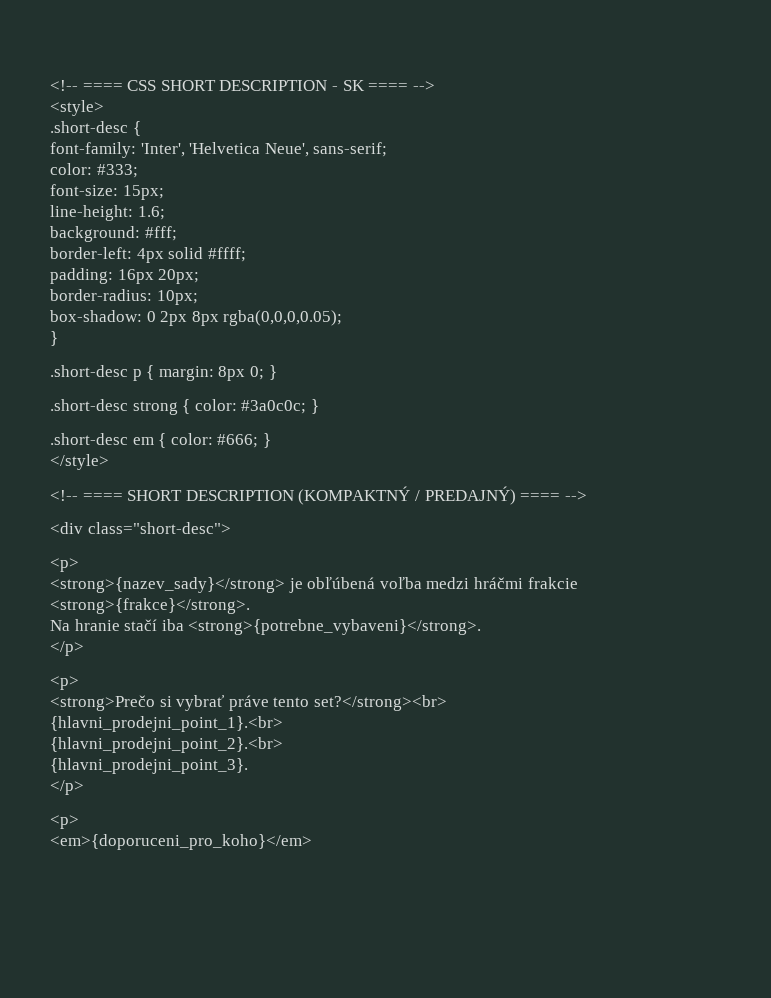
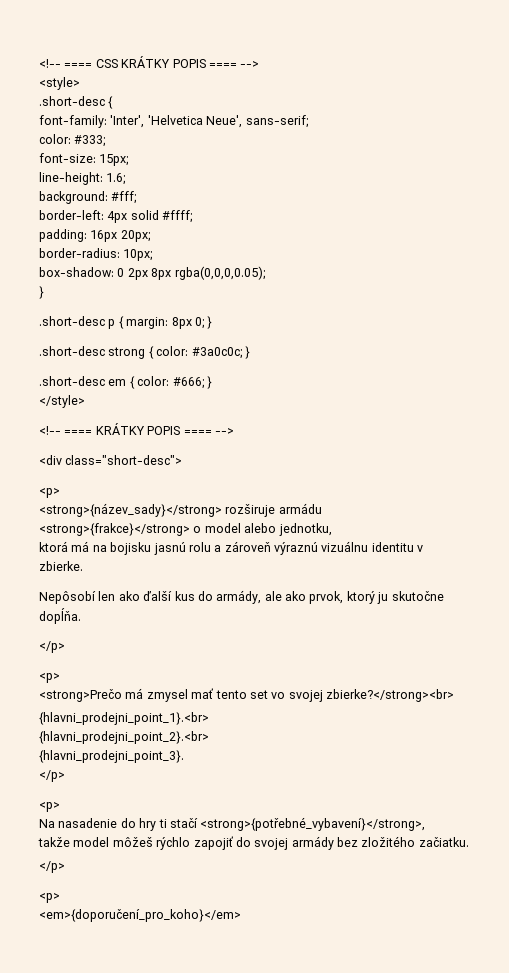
[160,80,365,91] SHORT DESCRIPTION - SK -> [121,56,206,68] KRÁTKY POPIS
[127,486,516,505] SHORT DESCRIPTION (KOMPAKTNÝ / PREDAJNÝ) -> [95,423,181,435] KRÁTKY POPIS
[50,577,578,593] [50,598,250,614] [50,619,482,635] [50,641,84,656] [50,676,79,690] [50,695,447,711] <strong>{nazev_sady}</strong> je obľúbená voľba medzi hráčmi frakcie <strong>{frakce}</strong>. // Na hranie stačí iba <strong>{potrebne_vybaveni}</strong>. // </p> // <p> // <strong>Prečo si vybrať práve tento set?</strong><br> -> [39,503,322,517] [39,523,332,536] [39,541,424,555] [39,561,83,571] [39,590,444,604] [39,608,81,624] [39,641,65,653] [39,673,60,683] [39,688,454,702] <strong>{název_sady}</strong> rozširuje armádu <strong>{frakce}</strong> o model alebo jednotku, // ktorá má na bojisku jasnú rolu a zároveň výraznú vizuálnu identitu v zbierke. // Nepôsobí len ako ďalší kus do armády, ale ako prvok, ktorý ju skutočne dopĺňa. // </p> // <p> // <strong>Prečo má zmysel mať tento set vo svojej zbierke?</strong><br>
[50,834,312,850] <em>{doporuceni_pro_koho}</em> -> [39,817,426,831] [38,836,469,850] [39,861,65,873] [39,893,60,903] [39,909,241,922] Na nasadenie do hry ti stačí <strong>{potřebné_vybavení}</strong>, // takže model môžeš rýchlo zapojiť do svojej armády bez zložitého začiatku. // </p> // <p> // <em>{doporučení_pro_koho}</em>

